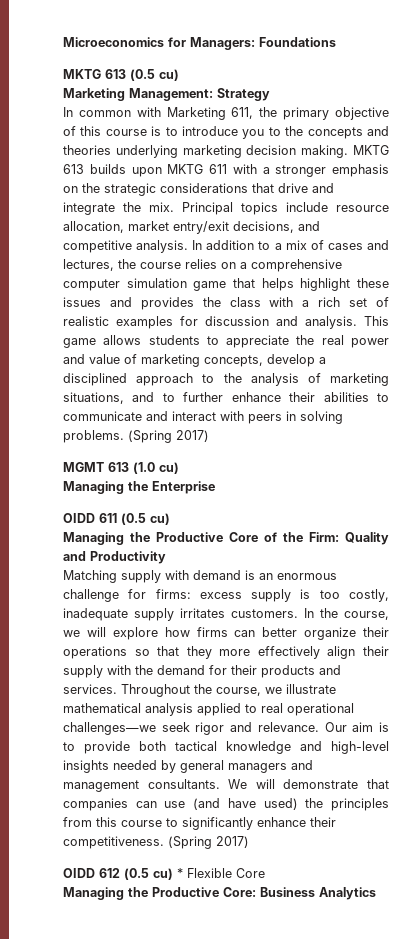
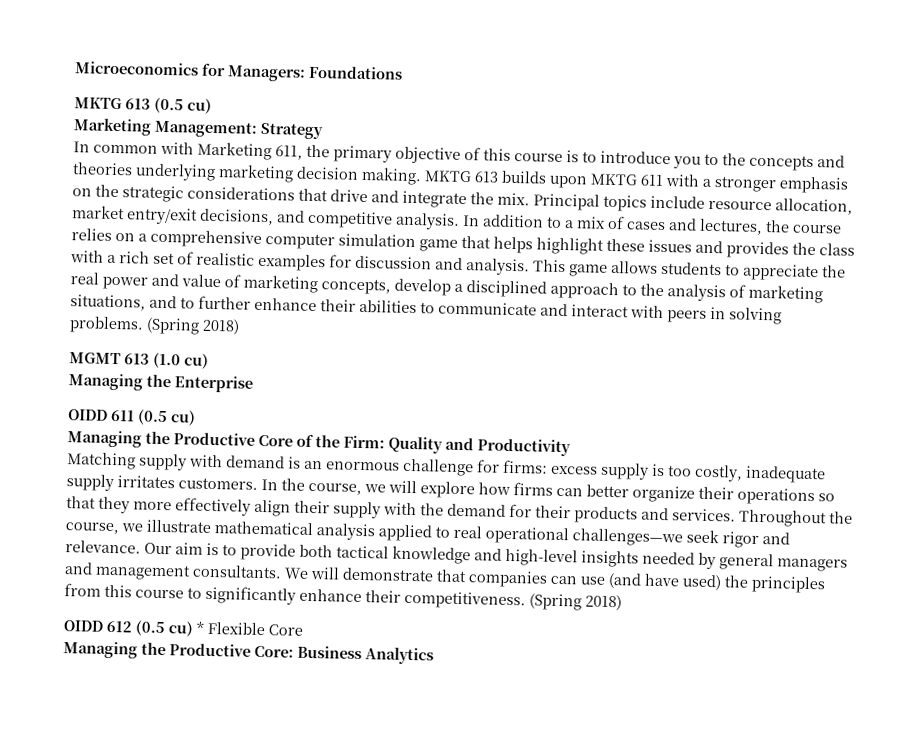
[176,430,209,442] 2017) -> [202,318,240,335] 2018)
[216,836,249,848] 2017) -> [585,594,622,611] 2018)

